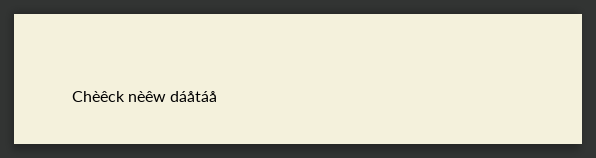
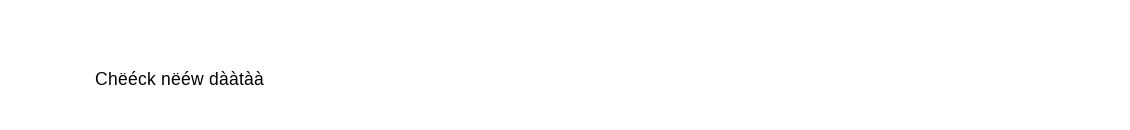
[72,91,218,102] Chèêck nèêw dáåtáå -> [95,71,264,85] Chëéck nëéw dààtàà

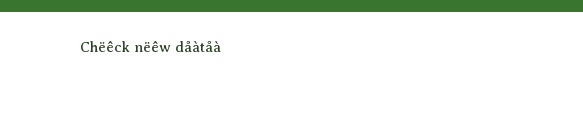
[95,71,264,85] Chëéck nëéw dààtàà -> [80,40,221,52] Chëêck nëêw dåàtåà

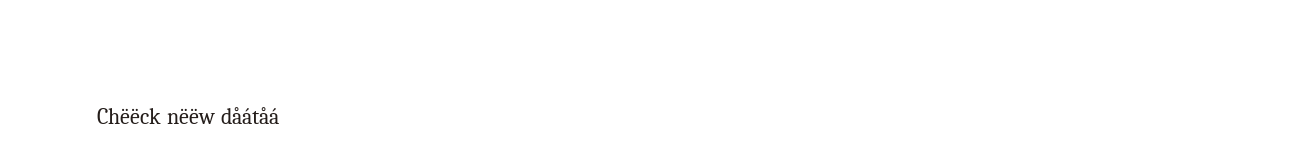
[80,40,221,52] Chëêck nëêw dåàtåà -> [97,107,279,124] Chëëck nëëw dåátåá

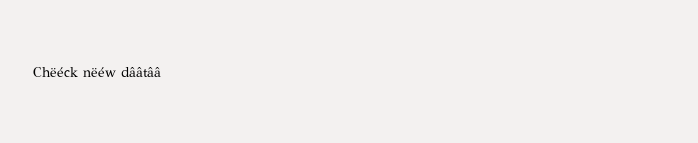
[97,107,279,124] Chëëck nëëw dåátåá -> [33,67,161,77] Chëéck nëéw dââtââ

